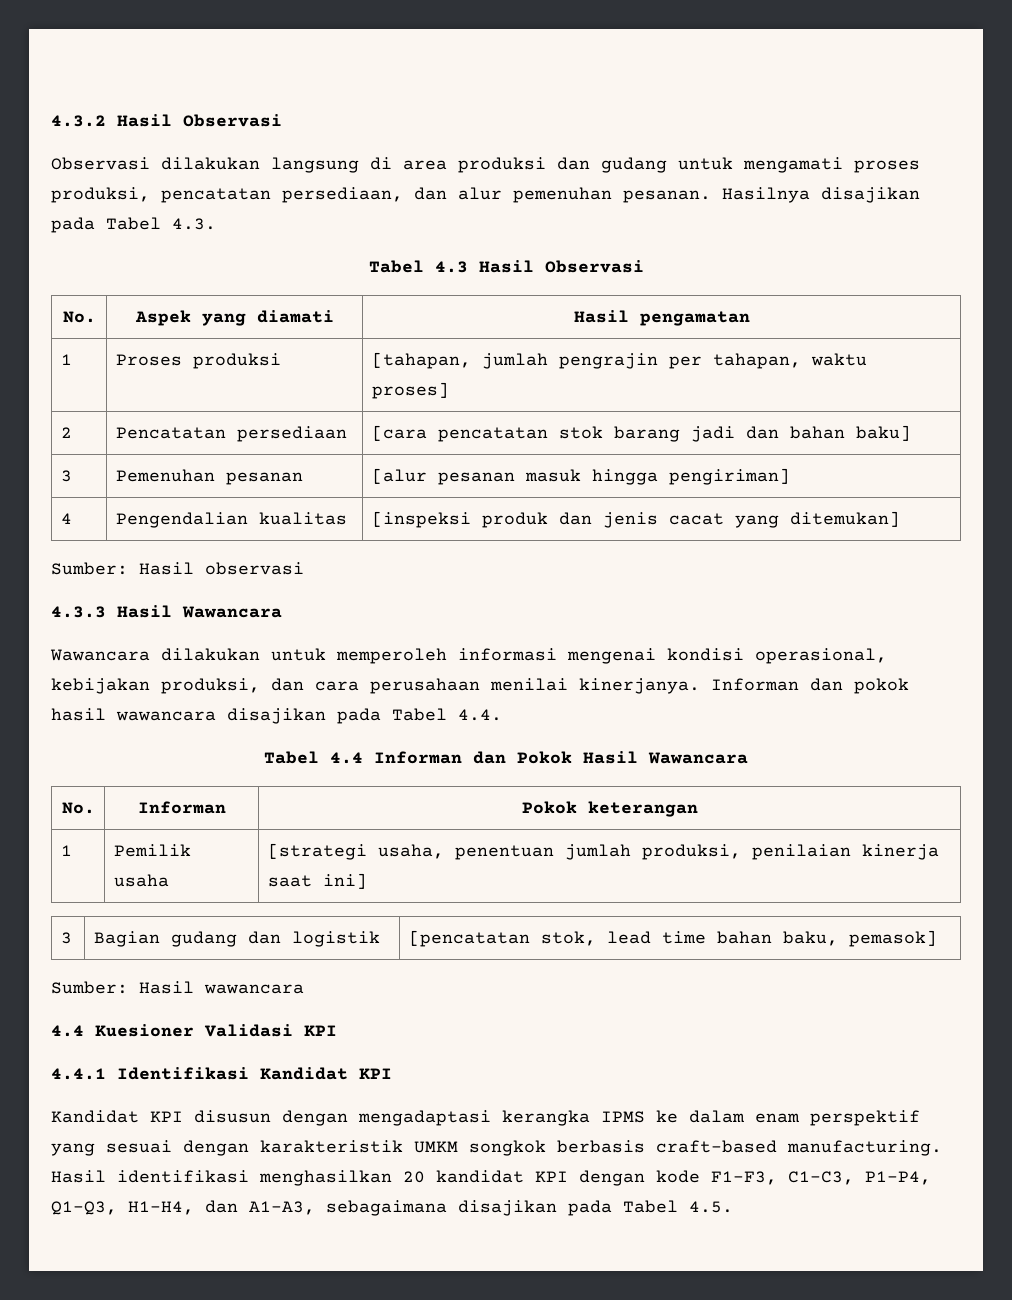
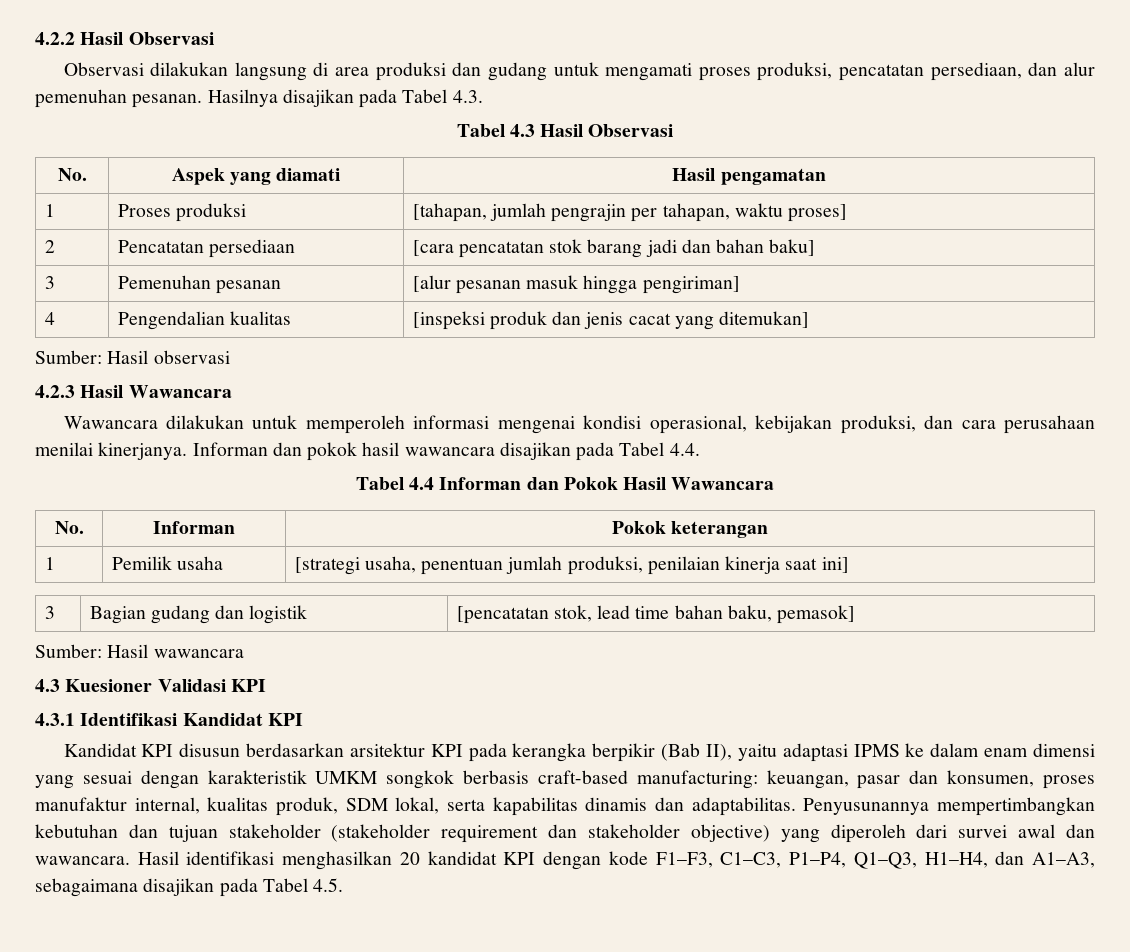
[51,115,106,127] 4.3.2 -> [35,32,75,45] 4.2.2
[51,606,106,618] 4.3.3 -> [35,385,75,398] 4.2.3
[51,1025,84,1037] 4.4 -> [35,679,60,692] 4.3
[51,1068,106,1080] 4.4.1 -> [35,713,75,726] 4.3.1
[282,1110,590,1126] dengan mengadaptasi kerangka -> [246,743,848,762] berdasarkan arsitektur KPI pada kerangka berpikir (Bab II), yaitu adaptasi
[810,1110,920,1126] perspektif -> [1032,743,1095,757] dimensi
[787,1140,942,1156] manufacturing. -> [636,770,1095,789] [35,797,1095,816] [35,824,1096,843] [35,856,130,865] manufacturing: keuangan, pasar dan konsumen, proses manufaktur internal, kualitas produk, SDM lokal, serta kapabilitas dinamis dan adaptabilitas. Penyusunannya mempertimbangkan kebutuhan dan tujuan stakeholder (stakeholder requirement dan stakeholder objective) yang diperoleh dari survei awal dan wawancara.

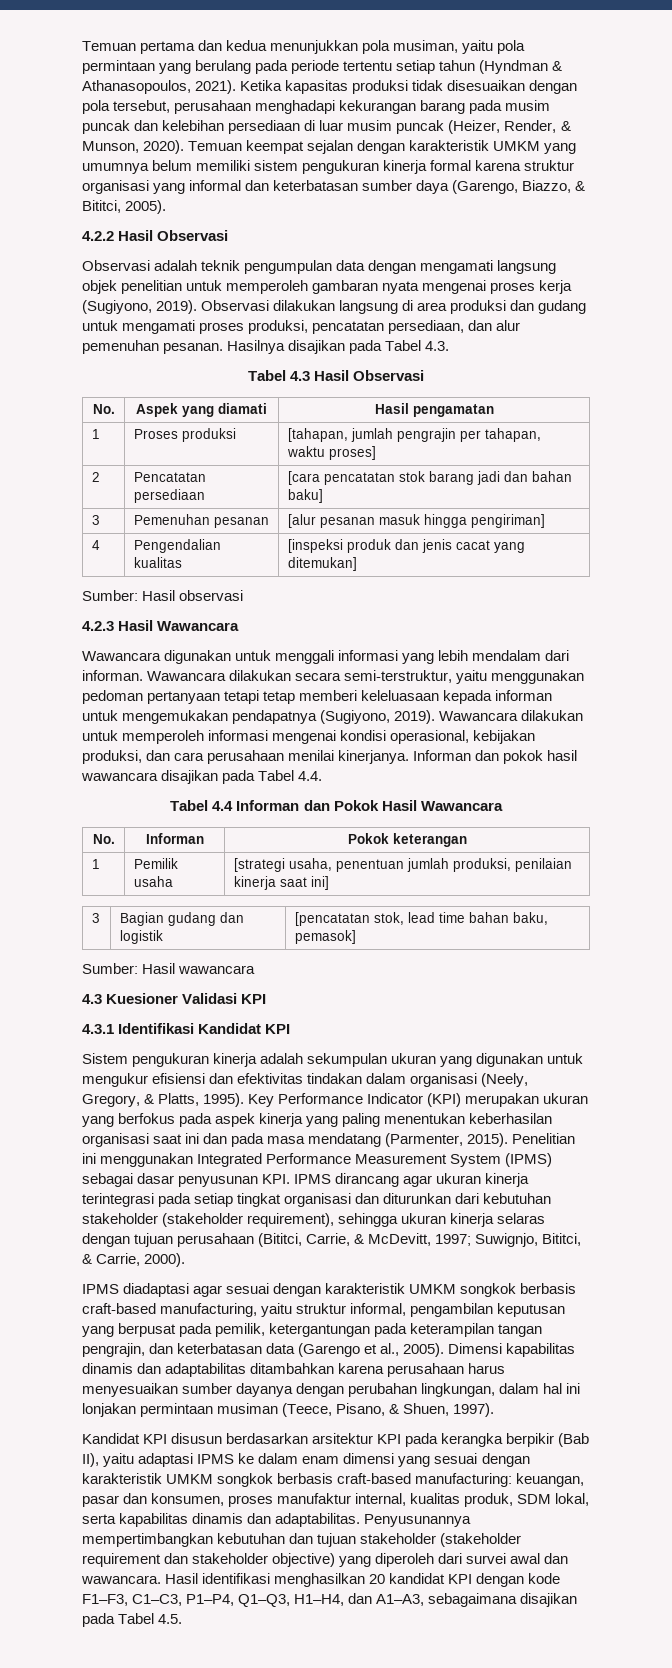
[35,32,214,45] 4.2.2 Hasil Observasi // -> [82,40,526,54] [82,60,563,74] [82,80,578,94] [82,100,551,114] [82,120,571,134] [82,140,577,154] [82,160,575,174] [82,180,586,194] [82,200,167,214] [82,230,229,241] [82,260,557,274] [82,280,573,294] [82,300,198,314] Temuan pertama dan kedua menunjukkan pola musiman, yaitu pola permintaan yang berulang pada periode tertentu setiap tahun (Hyndman & Athanasopoulos, 2021). Ketika kapasitas produksi tidak disesuaikan dengan pola tersebut, perusahaan menghadapi kekurangan barang pada musim puncak dan kelebihan persediaan di luar musim puncak (Heizer, Render, & Munson, 2020). Temuan keempat sejalan dengan karakteristik UMKM yang umumnya belum memiliki sistem pengukuran kinerja formal karena struktur organisasi yang informal dan keterbatasan sumber daya (Garengo, Biazzo, & Bititci, 2005). // 4.2.2 Hasil Observasi // Observasi adalah teknik pengumpulan data dengan mengamati langsung objek penelitian untuk memperoleh gambaran nyata mengenai proses kerja (Sugiyono, 2019).
(158, 422) none -> [164,650,570,664] [82,670,585,684] [82,690,553,704] [82,710,519,724] digunakan untuk menggali informasi yang lebih mendalam dari informan. Wawancara dilakukan secara semi-terstruktur, yaitu menggunakan pedoman pertanyaan tetapi tetap memberi keleluasaan kepada informan untuk mengemukakan pendapatnya (Sugiyono, 2019). Wawancara
(303, 719) none -> [82,1053,584,1067] [82,1073,529,1087] [82,1093,589,1107] [82,1113,553,1127] [82,1133,576,1147] [82,1153,553,1167] [82,1173,530,1187] [82,1193,552,1207] [82,1213,546,1227] [82,1233,582,1247] [82,1253,186,1267] [82,1283,577,1297] [82,1303,566,1317] [82,1323,543,1337] [82,1343,576,1357] [82,1363,506,1377] [82,1383,581,1397] [82,1403,495,1417] // Sistem pengukuran kinerja adalah sekumpulan ukuran yang digunakan untuk mengukur efisiensi dan efektivitas tindakan dalam organisasi (Neely, Gregory, & Platts, 1995). Key Performance Indicator (KPI) merupakan ukuran yang berfokus pada aspek kinerja yang paling menentukan keberhasilan organisasi saat ini dan pada masa mendatang (Parmenter, 2015). Penelitian ini menggunakan Integrated Performance Measurement System (IPMS) sebagai dasar penyusunan KPI. IPMS dirancang agar ukuran kinerja terintegrasi pada setiap tingkat organisasi dan diturunkan dari kebutuhan stakeholder (stakeholder requirement), sehingga ukuran kinerja selaras dengan tujuan perusahaan (Bititci, Carrie, & McDevitt, 1997; Suwignjo, Bititci, & Carrie, 2000). // IPMS diadaptasi agar sesuai dengan karakteristik UMKM songkok berbasis craft-based manufacturing, yaitu struktur informal, pengambilan keputusan yang berpusat pada pemilik, ketergantungan pada keterampilan tangan pengrajin, dan keterbatasan data (Garengo et al., 2005). Dimensi kapabilitas dinamis dan adaptabilitas ditambahkan karena perusahaan harus menyesuaikan sumber dayanya dengan perubahan lingkungan, dalam hal ini lonjakan permintaan musiman (Teece, Pisano, & Shuen, 1997).

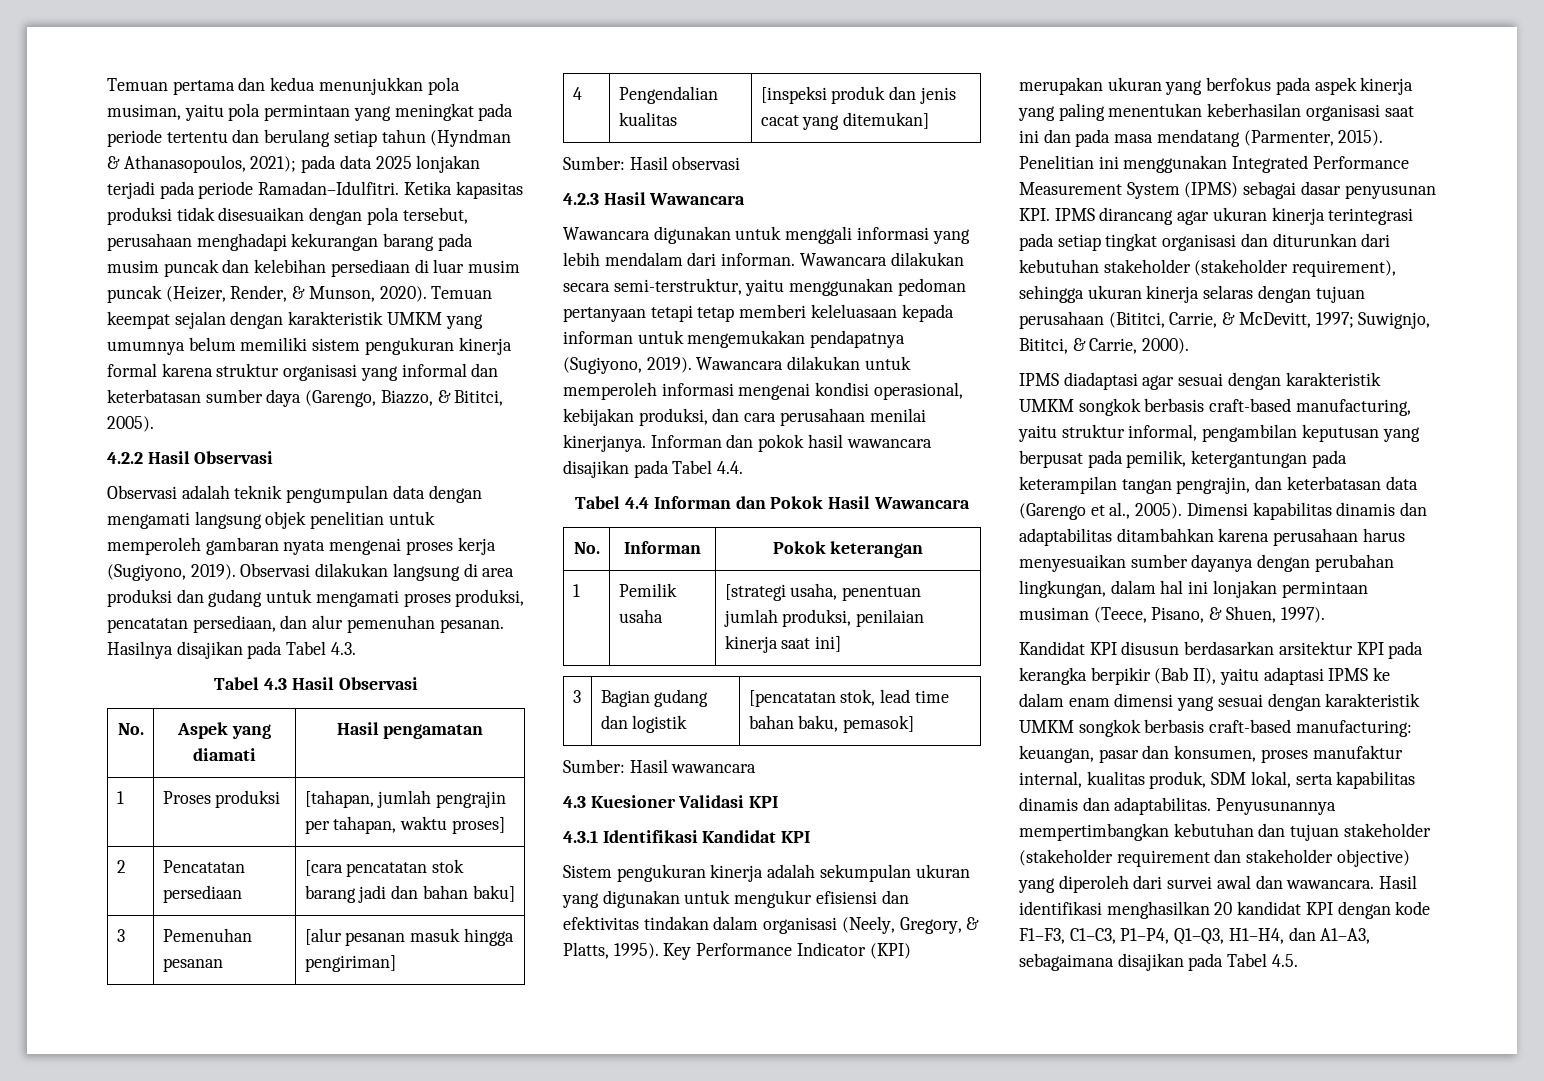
[195,60,252,74] berulang -> [394,103,474,121] meningkat
(393, 66) none -> [232,129,331,147] dan berulang
[195,80,237,94] 2021). -> [250,155,481,173] [107,181,400,199] 2021); pada data 2025 lonjakan terjadi pada periode Ramadan–Idulfitri.

